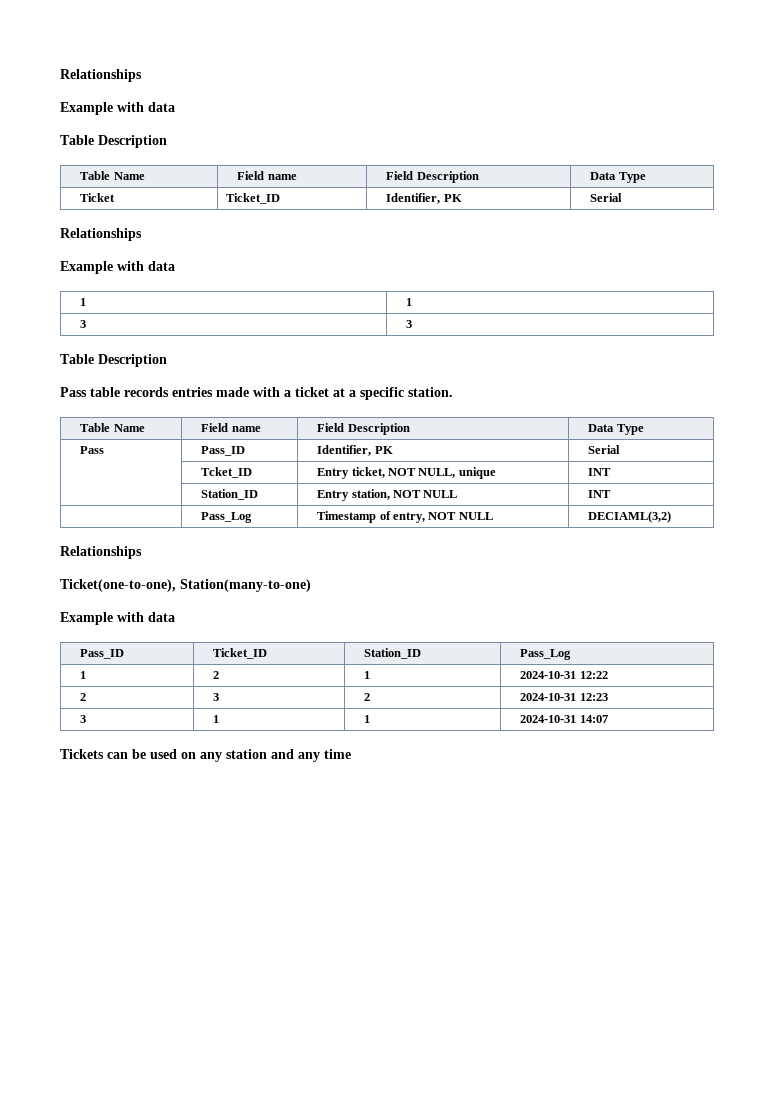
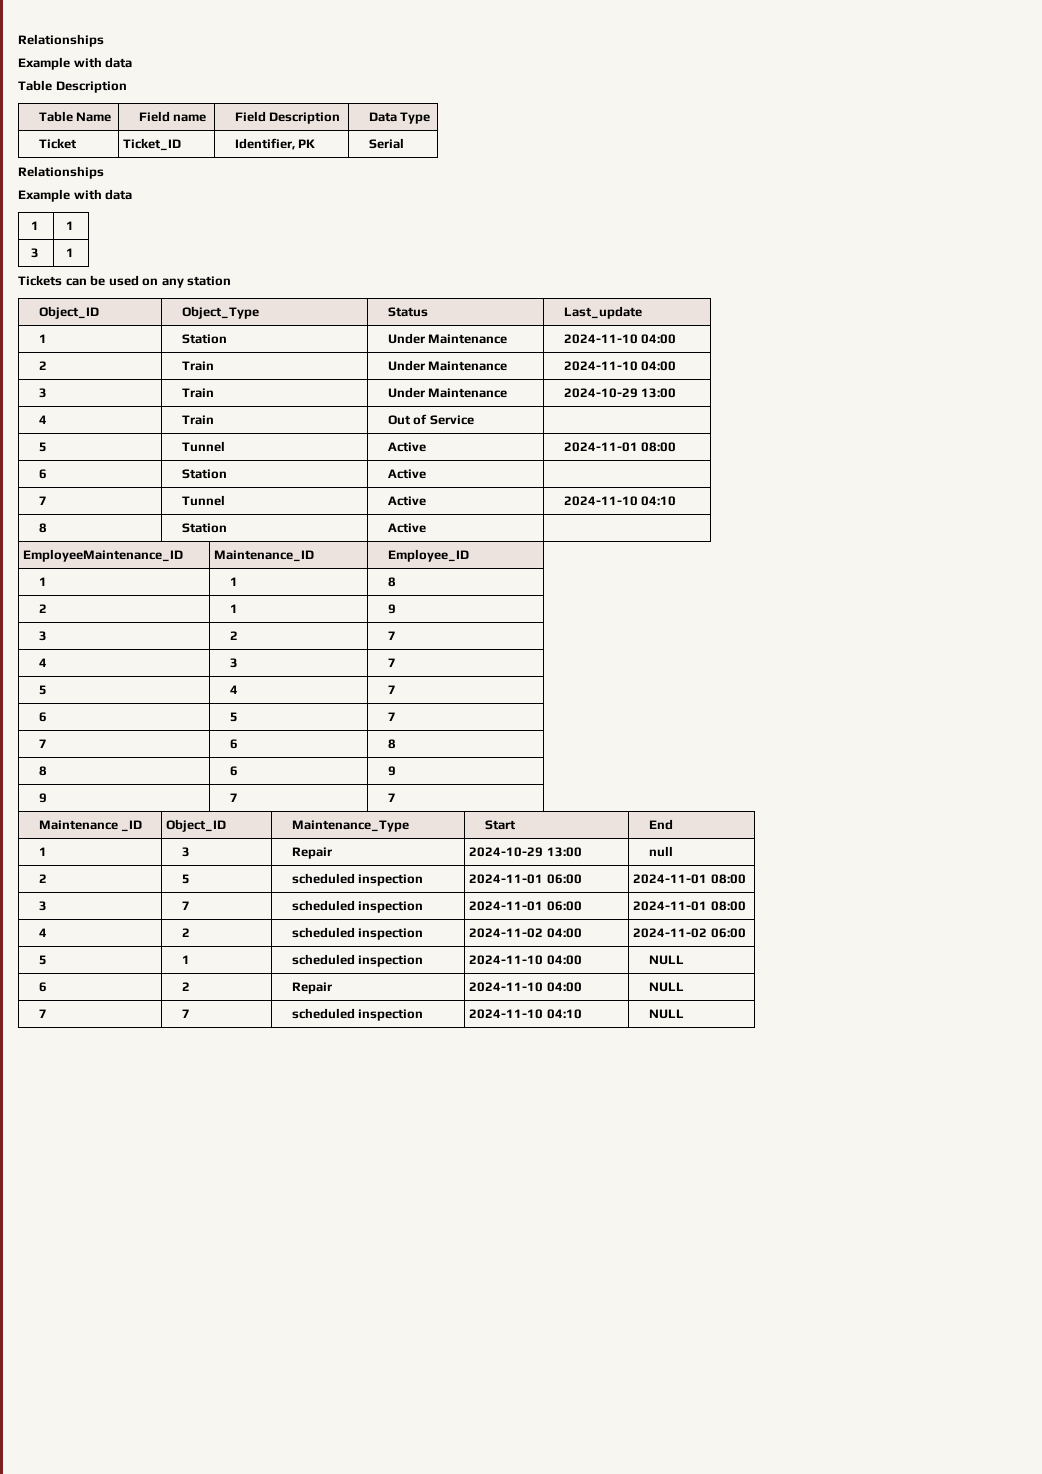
[406,320,413,328] [60,354,167,367] [60,387,453,400] [80,423,145,432] [201,423,261,432] [317,423,410,435] [588,424,644,435] [80,446,105,454] [201,446,246,456] [317,445,393,456] [588,445,621,454] [201,467,253,478] [317,467,496,479] [588,468,612,476] [201,489,259,500] [317,489,458,501] [588,490,612,498] [201,512,253,523] [317,511,493,523] [588,511,672,523] [60,546,142,559] [60,579,311,592] [60,612,175,625] [80,649,125,659] [213,648,268,659] [364,648,422,659] [520,649,572,660] [80,671,87,679] [213,671,220,679] [364,671,371,679] [520,671,608,679] [80,693,87,701] [213,693,220,701] [364,693,371,701] [520,693,608,701] [80,715,87,723] [213,715,220,723] [364,715,371,723] [520,715,608,723] 3 // Table Description // Pass table records entries made with a ticket at a specific station. // Table Name | Field name | Field Description | Data Type // Pass | Pass_ID | Identifier, PK | Serial // | Tcket_ID | Entry ticket, NOT NULL, unique | INT // | Station_ID | Entry station, NOT NULL | INT // | Pass_Log | Timestamp of entry, NOT NULL | DECIAML(3,2) // Relationships // Ticket(one-to-one), Station(many-to-one) // Example with data // Pass_ID | Ticket_ID | Station_ID | Pass_Log // 1 | 2 | 1 | 2024-10-31 12:22 // 2 | 3 | 2 | 2024-10-31 12:23 // 3 | 1 | 1 | 2024-10-31 14:07 -> [65,248,74,257] 1
[271,749,351,762] and any time -> [38,306,99,319] [181,306,259,319] [387,307,428,317] [563,306,642,319] [38,334,47,343] [181,334,227,344] [387,333,508,344] [563,334,677,344] [38,361,47,370] [181,361,214,371] [387,360,508,371] [563,361,677,371] [38,388,47,398] [181,388,214,398] [387,387,508,398] [563,388,677,398] [38,415,47,424] [181,415,214,425] [387,414,474,425] [38,442,47,452] [181,441,225,452] [387,442,426,452] [563,442,677,452] [38,469,47,479] [181,469,227,479] [387,469,426,479] [38,496,47,505] [181,495,225,506] [387,496,426,506] [563,496,677,506] [38,523,47,533] [181,523,227,533] [387,523,426,533] [23,549,184,562] [214,550,315,562] [387,549,469,562] [38,577,47,586] [229,577,238,586] [387,577,396,587] [38,604,47,613] [229,604,238,613] [387,604,396,614] [38,631,47,641] [229,631,238,640] [387,631,396,640] [38,658,47,667] [229,658,238,668] [387,658,396,667] [38,685,47,695] [229,685,238,694] [387,685,396,694] [38,712,47,722] [229,712,238,722] [387,712,396,721] [38,739,47,748] [229,739,238,749] [387,739,396,749] [38,766,47,776] [229,766,238,776] [387,766,396,776] [38,793,47,803] [229,793,238,802] [387,793,396,802] [38,820,143,832] [166,819,227,832] [291,820,409,832] [484,820,516,830] [648,819,673,830] [38,847,47,856] [181,847,190,857] [291,847,332,859] [469,847,582,857] [648,846,673,857] [38,874,47,883] [181,874,190,884] [291,873,424,886] [469,874,582,884] [633,874,746,884] [38,901,47,911] [181,901,190,910] [291,900,424,913] [469,901,582,911] [633,901,746,911] [38,928,47,937] [181,928,190,937] [291,927,424,940] [469,928,582,938] [633,928,746,938] [38,955,47,965] [181,955,190,964] [291,954,424,967] [469,955,582,965] [648,955,684,965] [38,982,47,992] [181,982,190,991] [291,982,332,994] [469,982,582,992] [648,982,684,992] [38,1009,47,1018] [181,1009,190,1018] [291,1008,424,1021] [469,1009,582,1019] [648,1009,684,1019] // Object_ID | Object_Type | Status | Last_update // 1 | Station | Under Maintenance | 2024-11-10 04:00 // 2 | Train | Under Maintenance | 2024-11-10 04:00 // 3 | Train | Under Maintenance | 2024-10-29 13:00 // 4 | Train | Out of Service | // 5 | Tunnel | Active | 2024-11-01 08:00 // 6 | Station | Active | // 7 | Tunnel | Active | 2024-11-10 04:10 // 8 | Station | Active | // EmployeeMaintenance_ID | Maintenance_ID | Employee_ID // 1 | 1 | 8 // 2 | 1 | 9 // 3 | 2 | 7 // 4 | 3 | 7 // 5 | 4 | 7 // 6 | 5 | 7 // 7 | 6 | 8 // 8 | 6 | 9 // 9 | 7 | 7 // Maintenance _ID | Object_ID | Maintenance_Type | Start | End // 1 | 3 | Repair | 2024-10-29 13:00 | null // 2 | 5 | scheduled inspection | 2024-11-01 06:00 | 2024-11-01 08:00 // 3 | 7 | scheduled inspection | 2024-11-01 06:00 | 2024-11-01 08:00 // 4 | 2 | scheduled inspection | 2024-11-02 04:00 | 2024-11-02 06:00 // 5 | 1 | scheduled inspection | 2024-11-10 04:00 | NULL // 6 | 2 | Repair | 2024-11-10 04:00 | NULL // 7 | 7 | scheduled inspection | 2024-11-10 04:10 | NULL

